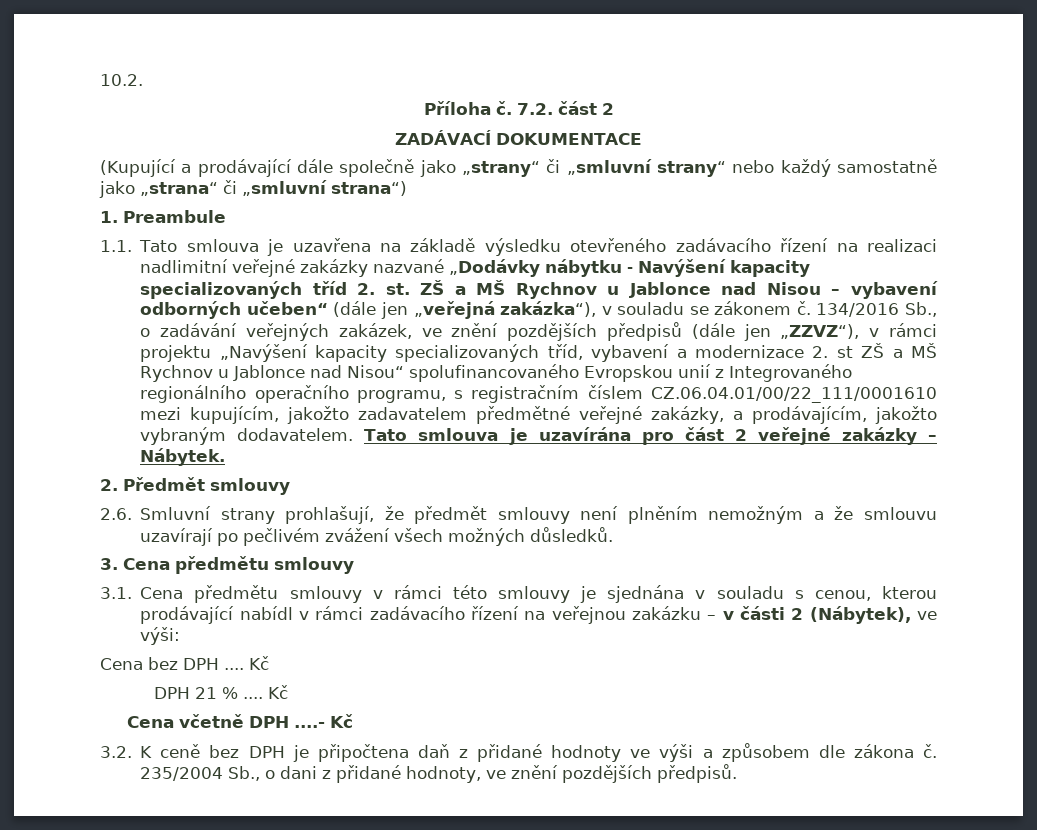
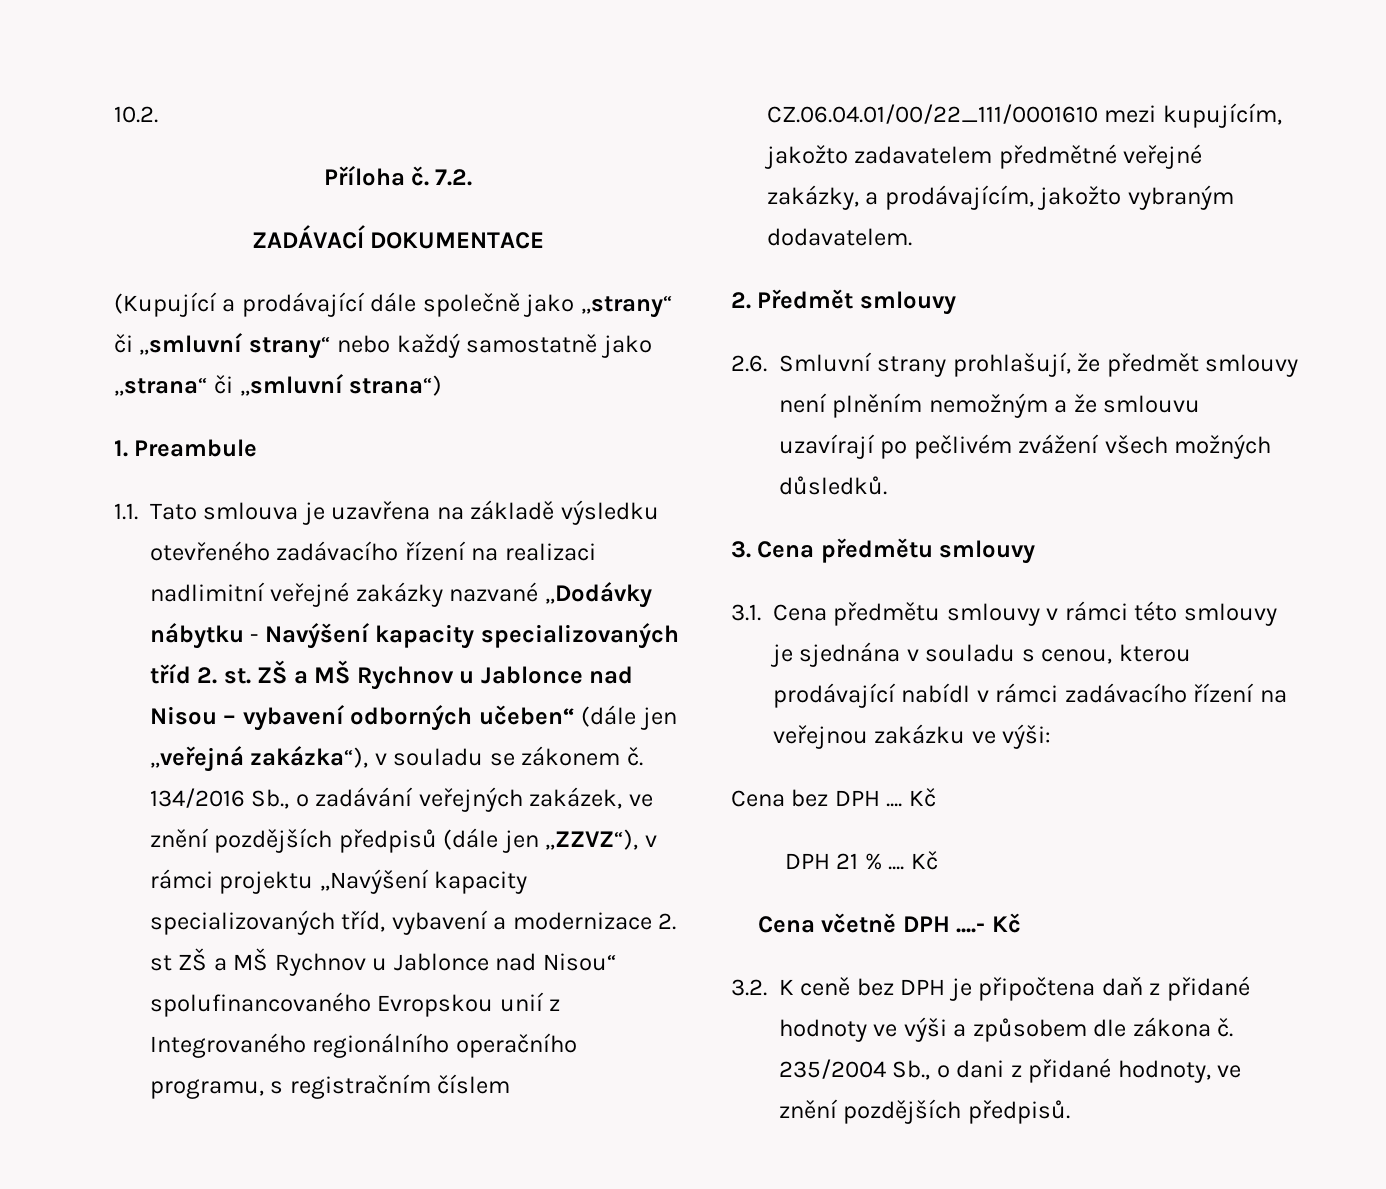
[557,101,614,115] část 2 -> (473, 177) none
[364,427,937,445] [140,448,226,466] Tato smlouva je uzavírána pro část 2 veřejné zakázky – Nábytek. -> (912, 237) none
[707,606,911,624] – v části 2 (Nábytek), -> (966, 734) none

